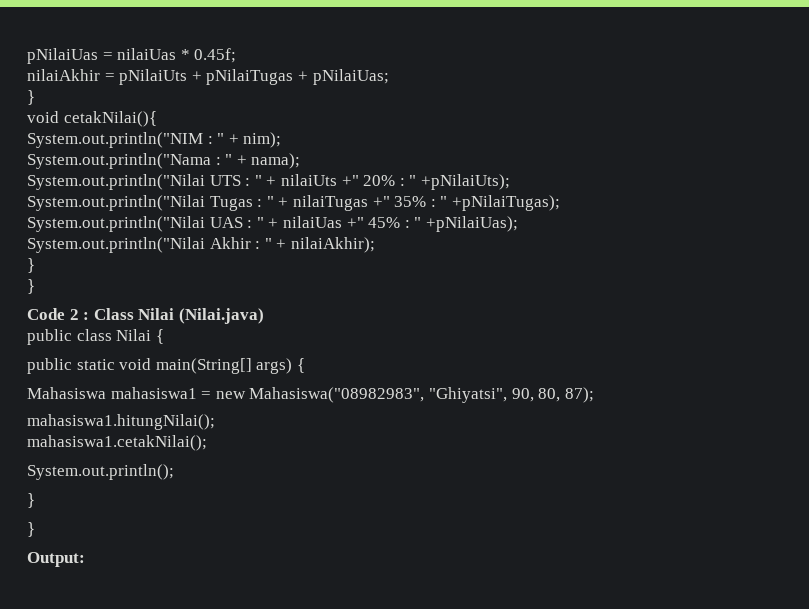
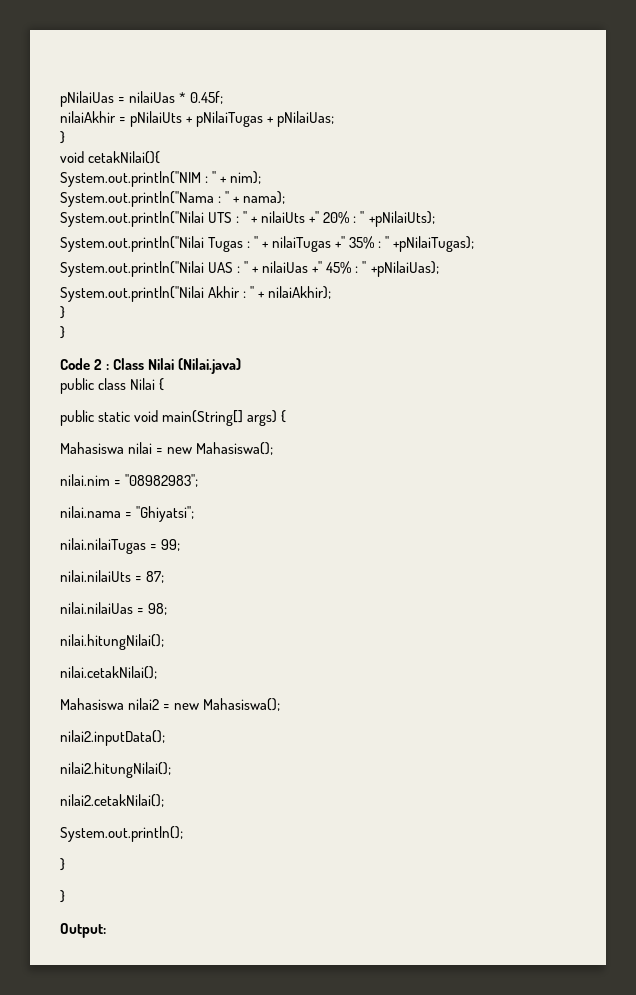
[110,387,594,403] [27,414,215,430] [27,435,207,451] mahasiswa1 = new Mahasiswa("08982983", "Ghiyatsi", 90, 80, 87); // mahasiswa1.hitungNilai(); // mahasiswa1.cetakNilai(); -> [128,442,274,455] [60,474,199,487] [60,506,195,522] [60,538,181,554] [60,570,165,583] [60,602,168,615] [60,634,164,650] [60,666,157,679] [60,698,281,711] [60,730,165,746] [60,762,171,778] [60,794,164,807] nilai = new Mahasiswa(); // nilai.nim = "08982983"; // nilai.nama = "Ghiyatsi"; // nilai.nilaiTugas = 99; // nilai.nilaiUts = 87; // nilai.nilaiUas = 98; // nilai.hitungNilai(); // nilai.cetakNilai(); // Mahasiswa nilai2 = new Mahasiswa(); // nilai2.inputData(); // nilai2.hitungNilai(); // nilai2.cetakNilai();

